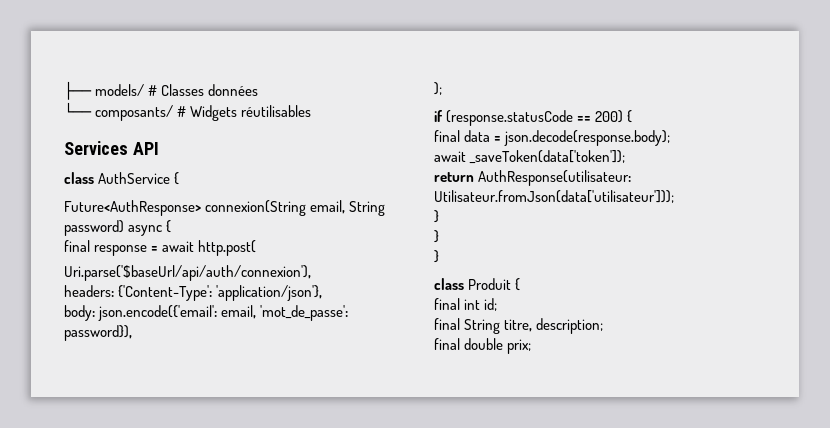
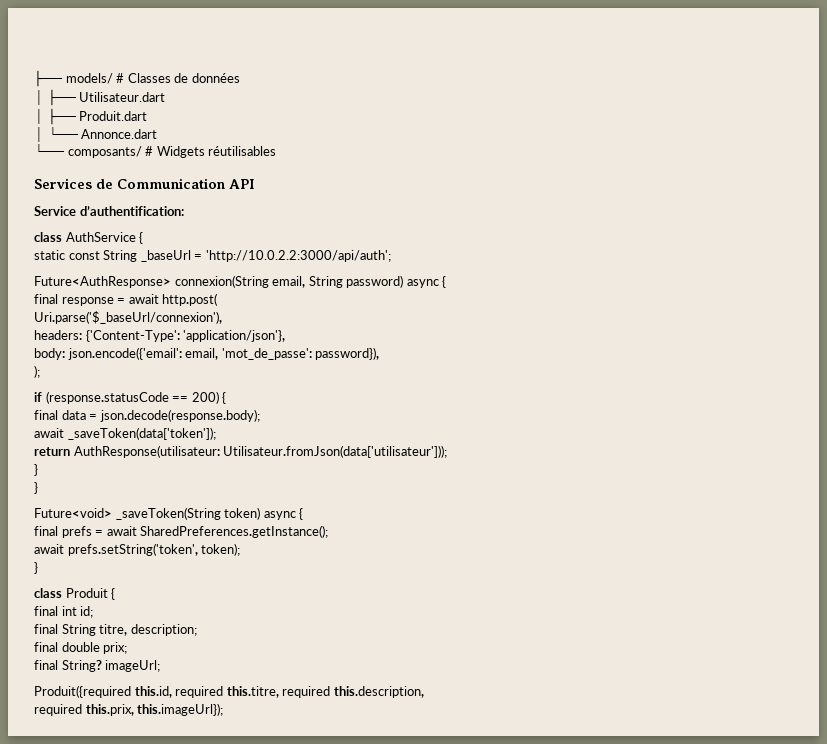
(205, 90) none -> [174,73,189,83] de
(259, 90) none -> [34,89,166,106] [34,108,148,125] [34,127,158,142] // │ ├── Utilisateur.dart // │ ├── Produit.dart // │ └── Annonce.dart
(128, 148) none -> [96,178,225,189] de Communication
(159, 148) none -> [34,206,184,216] // Service d’authentification:
(180, 178) none -> [34,250,391,262] // static const String _baseUrl = 'http://10.0.2.2:3000/api/auth';
[64,265,311,281] Uri.parse('$baseUrl/api/auth/connexion'), -> [34,311,222,324] Uri.parse('$_baseUrl/connexion'),
(439, 236) none -> [34,507,304,520] [34,525,329,538] [34,543,241,556] // Future<void> _saveToken(String token) async { // final prefs = await SharedPreferences.getInstance(); // await prefs.setString('token', token);
(532, 346) none -> [34,660,161,672] [34,685,424,698] [34,703,224,716] // final String? imageUrl; // Produit({required this.id, required this.titre, required this.description, // required this.prix, this.imageUrl});

